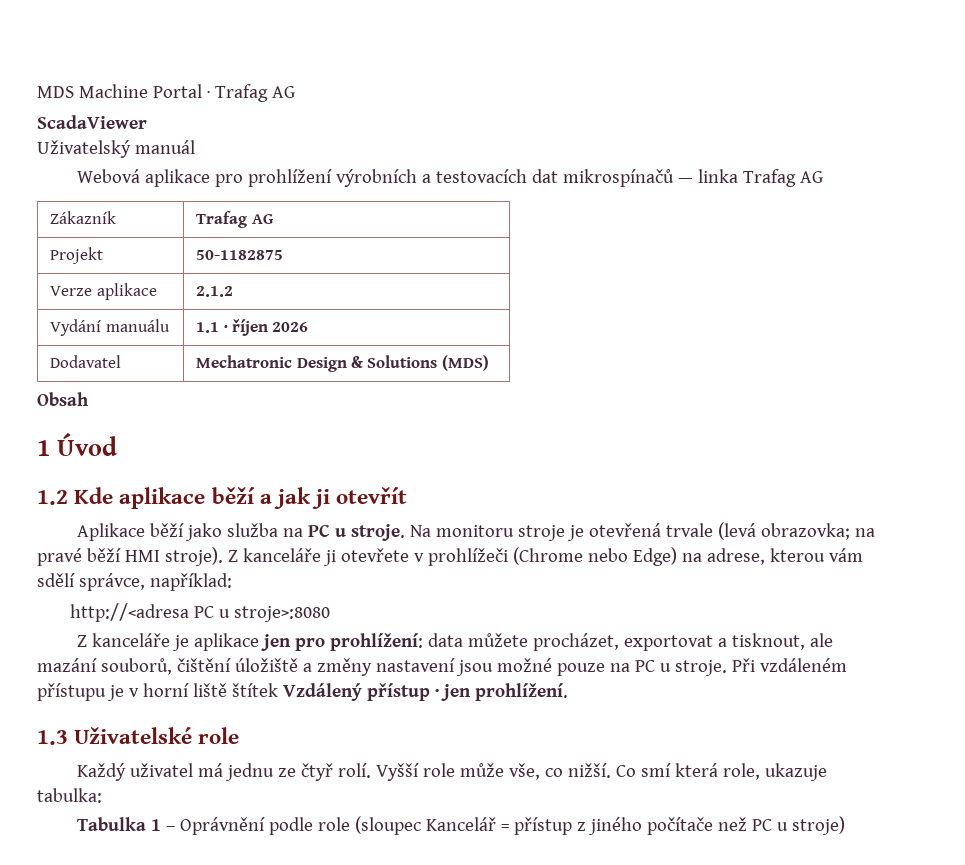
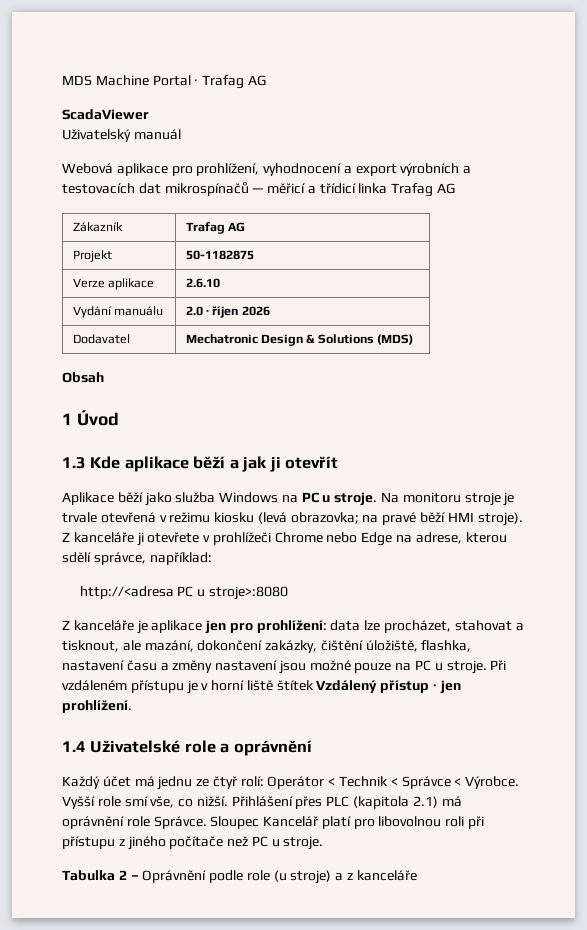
[248,169,333,187] prohlížení -> [196,163,397,176] prohlížení, vyhodnocení a export
(694, 180) none -> [267,183,356,194] měřicí a třídicí
[196,286,234,297] 2.1.2 -> [185,278,220,288] 2.6.10
[196,322,220,333] 1.1 -> [185,306,203,316] 2.0
[37,490,68,505] 1.2 -> [62,457,86,469] 1.3
(279, 530) none -> [219,492,279,503] Windows
[589,523,714,537] otevřená trvale -> [62,512,255,523] trvale otevřená v režimu kiosku
[512,547,677,566] (Chrome nebo Edge) -> [274,532,393,546] Chrome nebo Edge
[828,548,863,562] vám -> (507, 537) none
[468,633,834,651] [37,658,298,675] můžete procházet, exportovat a tisknout, ale mazání souborů, čištění úložiště -> [364,620,524,633] [62,640,472,653] [62,660,157,671] lze procházet, stahovat a tisknout, ale mazání, dokončení zakázky, čištění úložiště, flashka, nastavení času
[37,730,68,745] 1.3 -> [62,741,86,752] 1.4
(240, 735) none -> [220,740,312,756] a oprávnění
[130,763,194,777] uživatel -> [102,776,131,787] účet
[338,763,372,778] rolí. -> [240,776,520,789] rolí: Operátor < Technik < Správce < Výrobce.
[460,763,505,777] může -> [124,796,148,807] smí
[616,763,828,781] [37,788,102,803] [77,816,573,835] Co smí která role, ukazuje tabulka: // Tabulka 1 – Oprávnění podle role (sloupec Kancelář = přístup -> [231,796,462,809] [62,816,485,829] [62,836,115,849] Přihlášení přes PLC (kapitola 2.1) má oprávnění role Správce. Sloupec Kancelář platí pro libovolnou roli při přístupu
[792,816,846,835] stroje) -> [283,836,324,850] [62,870,417,884] stroje. // Tabulka 2 – Oprávnění podle role (u stroje) a z kanceláře

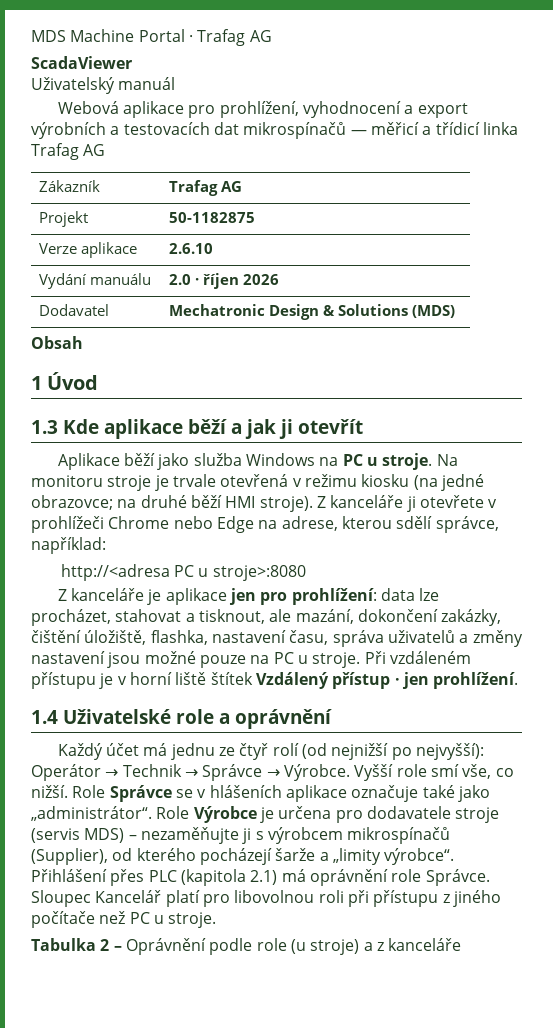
[257,512,417,525] (levá obrazovka; na pravé -> [413,474,484,491] [31,495,187,510] (na jedné obrazovce; na druhé
[126,660,157,671] času -> [289,630,455,647] času, správa uživatelů
[240,776,462,789] rolí: Operátor < Technik < Správce < -> [272,743,484,760] [31,764,280,781] rolí (od nejnižší po nejvyšší): Operátor → Technik → Správce →
(228, 801) none -> [72,785,490,802] [31,806,500,823] [31,827,451,844] [31,848,455,865] Role Správce se v hlášeních aplikace označuje také jako „administrátor“. Role Výrobce je určena pro dodavatele stroje (servis MDS) – nezaměňujte ji s výrobcem mikrospínačů (Supplier), od kterého pocházejí šarže a „limity výrobce“.

